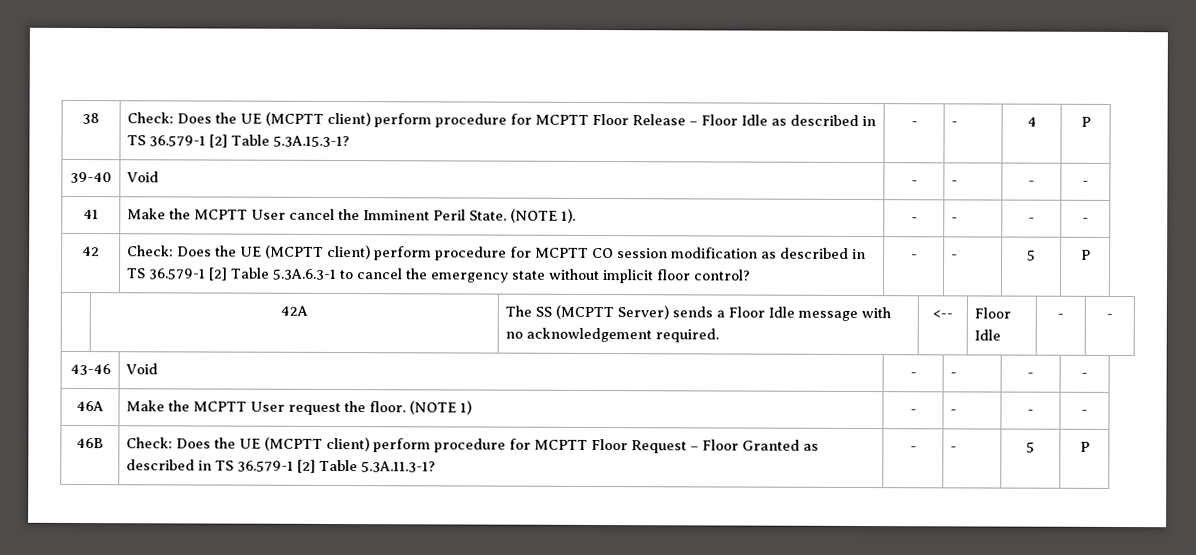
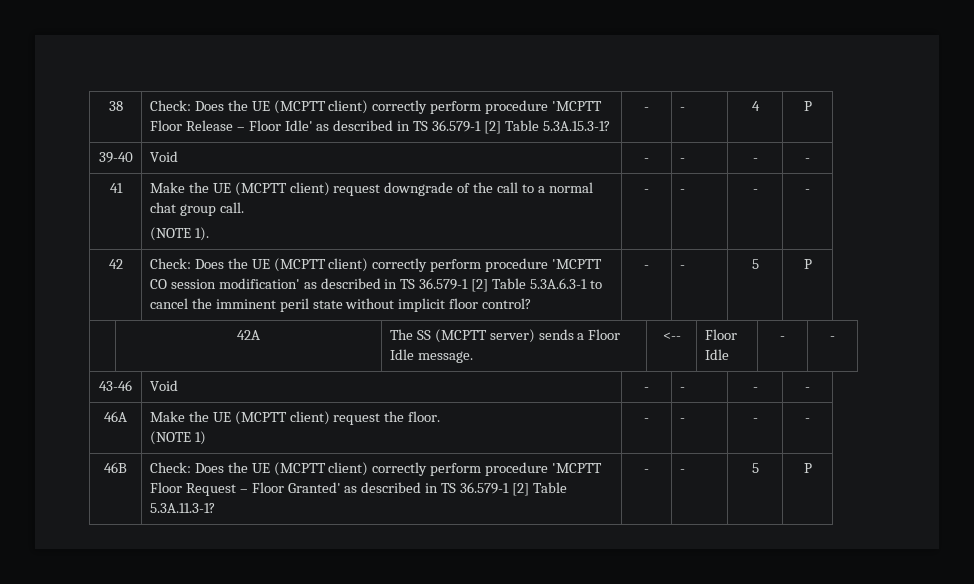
[374,113,590,128] perform procedure for MCPTT -> [372,100,603,114] correctly perform procedure 'MCPTT
[741,114,769,126] Idle -> [284,120,313,131] Idle'
[194,208,508,221] MCPTT User cancel the Imminent Peril State. -> [212,182,593,196] [149,202,244,216] UE (MCPTT client) request downgrade of the call to a normal chat group call. //
[374,246,590,261] perform procedure for MCPTT -> [372,258,603,272] correctly perform procedure 'MCPTT
[671,247,759,259] modification -> [218,278,300,289] modification'
[430,272,510,283] emergency -> [215,298,309,312] imminent peril
[617,305,670,320] Server) -> [489,329,535,343] server)
[798,307,892,322] [505,327,720,343] message with no acknowledgement required. -> [417,351,473,363] message.
[193,401,286,412] MCPTT User -> [212,411,330,425] UE (MCPTT client)
(407, 407) none -> (441, 416) //
[373,438,589,453] perform procedure for MCPTT -> [372,462,603,476] correctly perform procedure 'MCPTT
[742,439,801,451] Granted -> [287,482,341,493] Granted'

